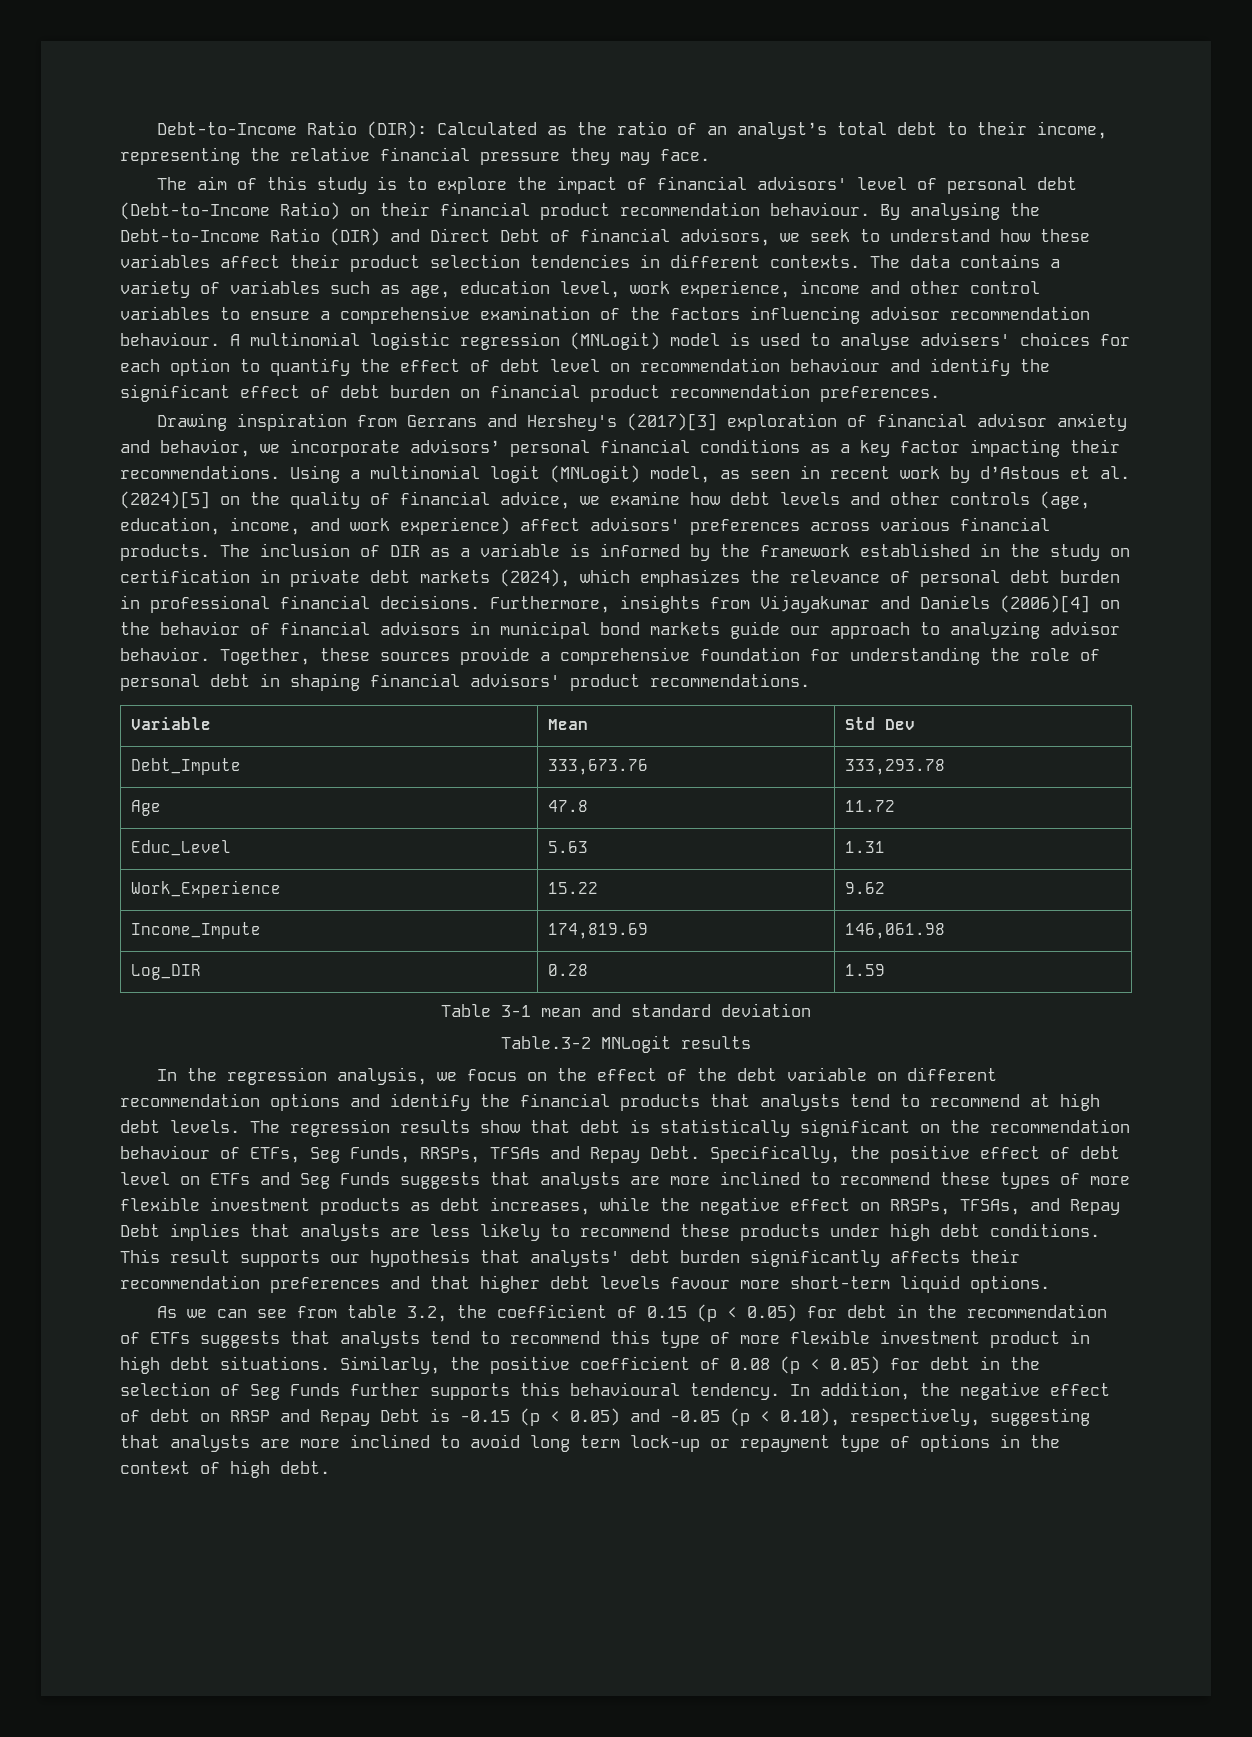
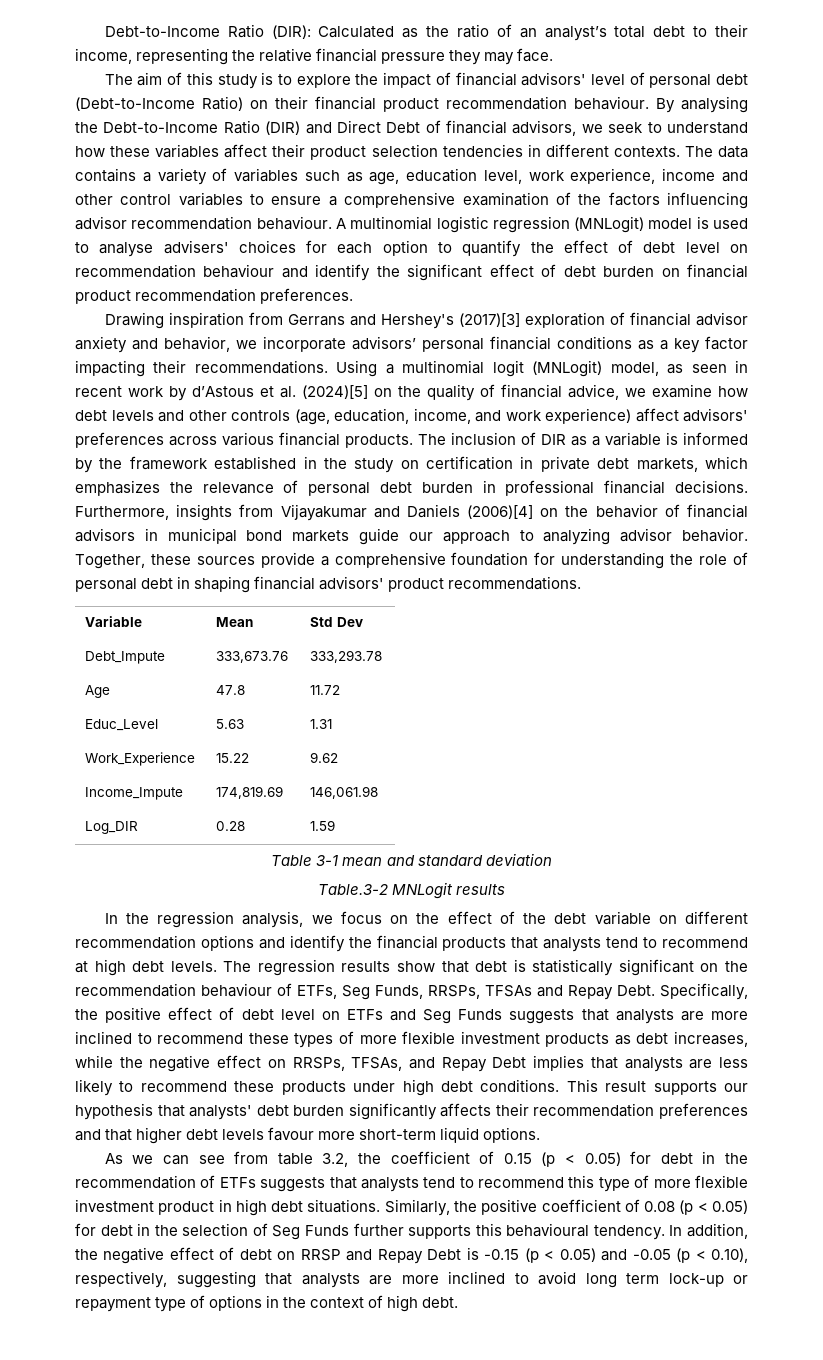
[420,569,570,587] markets (2024), -> [636,458,698,472] markets,

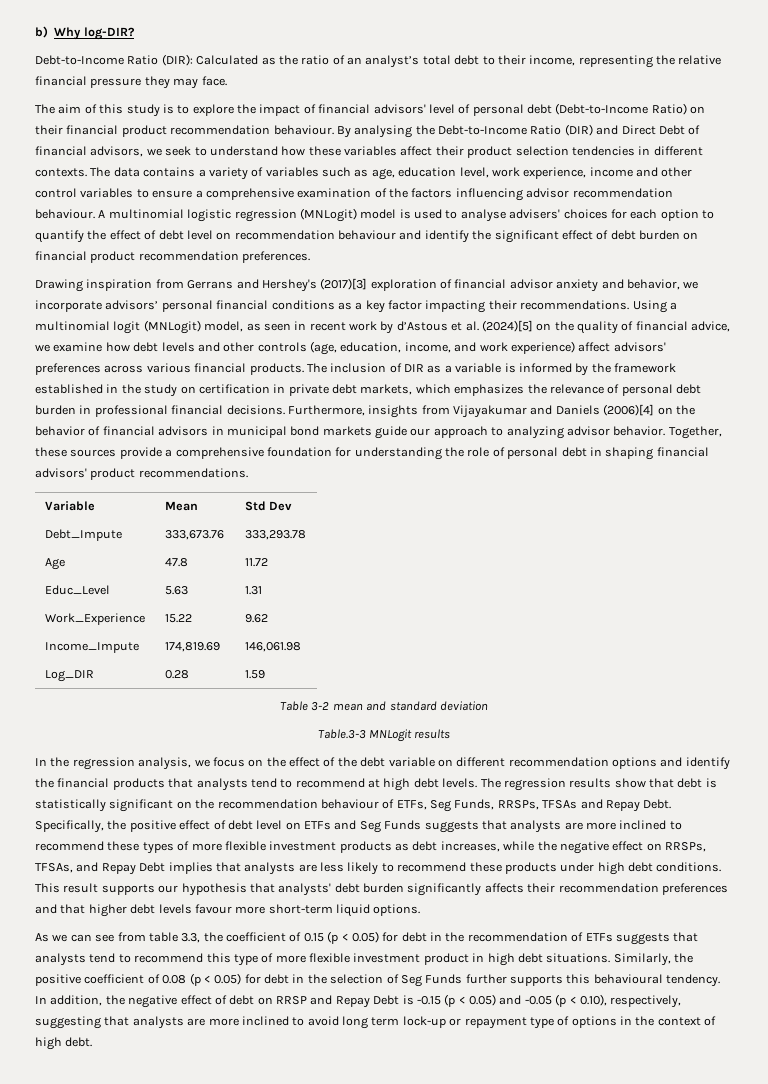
(104, 31) none -> [35,26,135,40] b) Why log-DIR? //
[316,855,339,866] 3-1 -> [311,702,330,711] 3-2
[317,884,388,895] Table.3-2 -> [317,729,366,739] Table.3-3
[322,1153,349,1167] 3.2, -> [181,933,201,943] 3.3,

